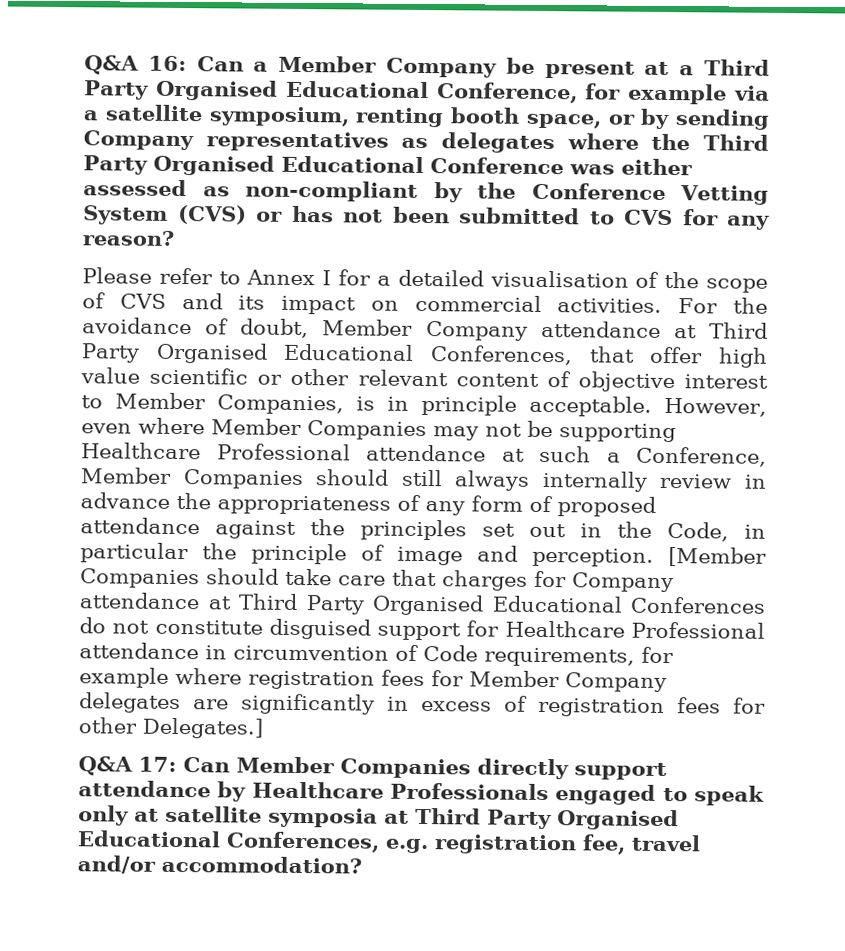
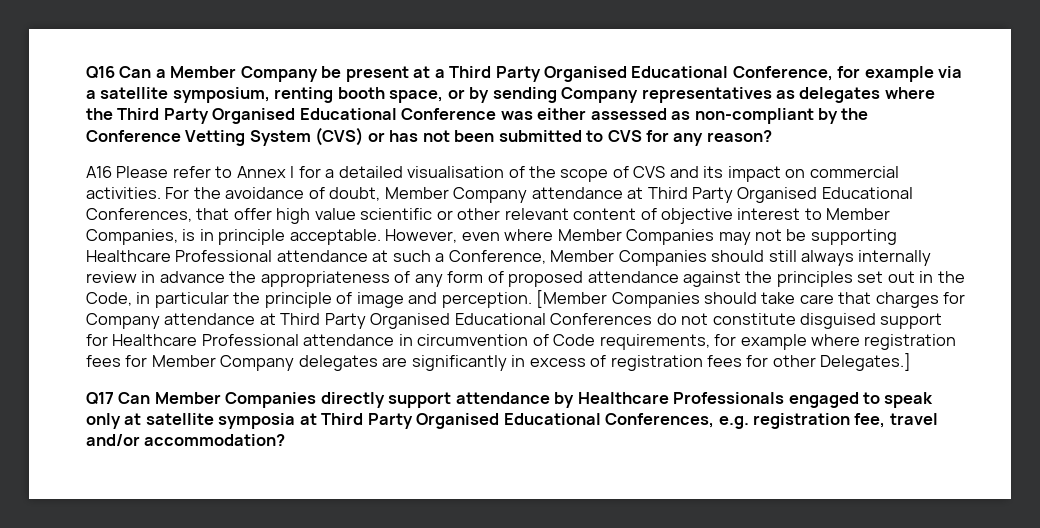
[84,55,187,75] Q&A 16: -> [86,66,115,79] Q16
(174, 238) none -> [86,166,112,178] A16
[78,756,177,776] Q&A 17: -> [86,392,114,405] Q17

